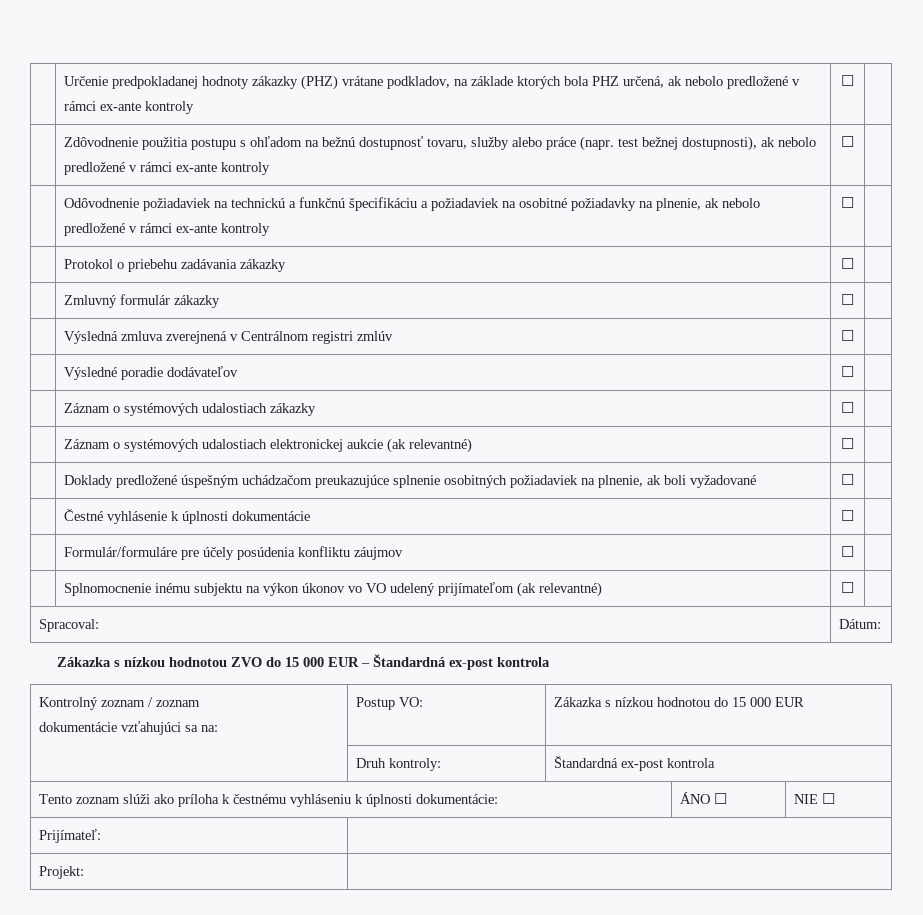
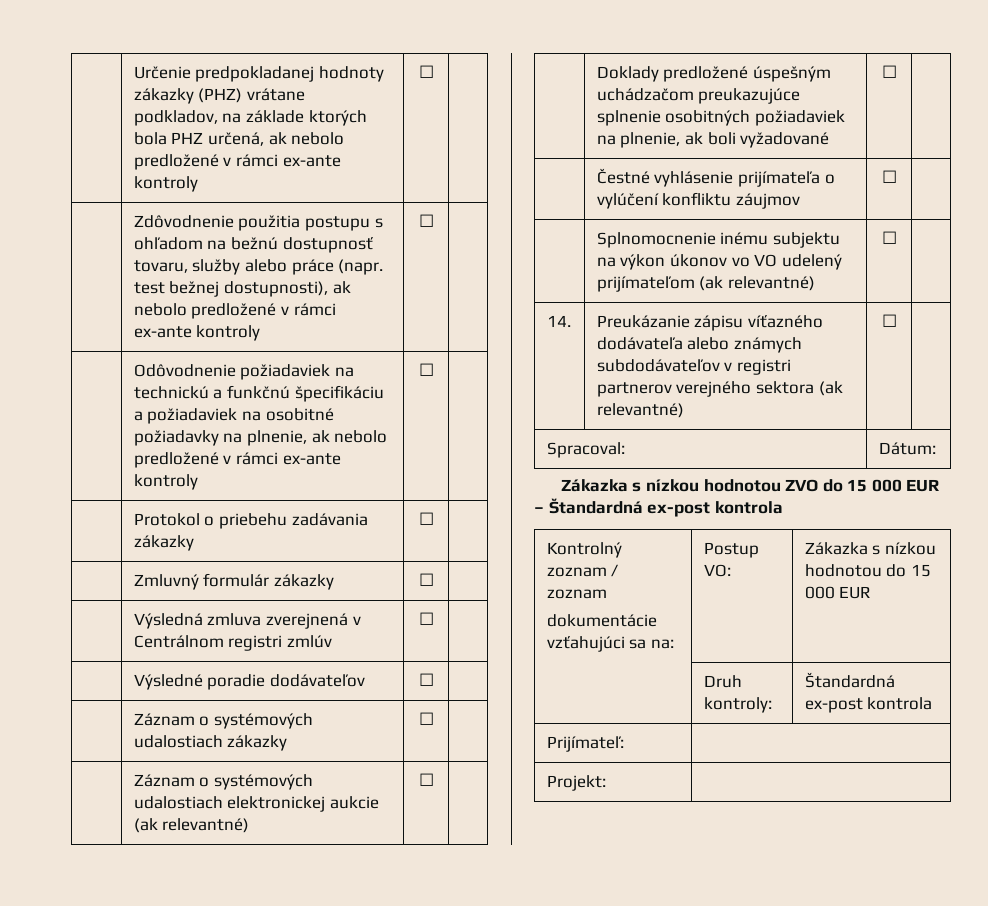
[171,511,311,524] [841,510,854,521] [64,546,296,560] k úplnosti dokumentácie | ☐ | // | Formulár/formuláre pre účely posúdenia -> [738,171,835,187] [596,193,659,209] prijímateľa o vylúčení
(854, 587) none -> [546,315,571,327] [596,315,824,331] [596,337,803,353] [596,359,792,375] [596,381,843,397] [596,403,684,418] [881,314,897,327] // 14. | Preukázanie zápisu víťazného dodávateľa alebo známych subdodávateľov v registri partnerov verejného sektora (ak relevantné) | ☐ |
[39,794,499,807] [680,792,728,804] [794,793,836,804] // Tento zoznam slúži ako príloha k čestnému vyhláseniu k úplnosti dokumentácie: | ÁNO ☐ | NIE ☐ -> (933, 703) none

